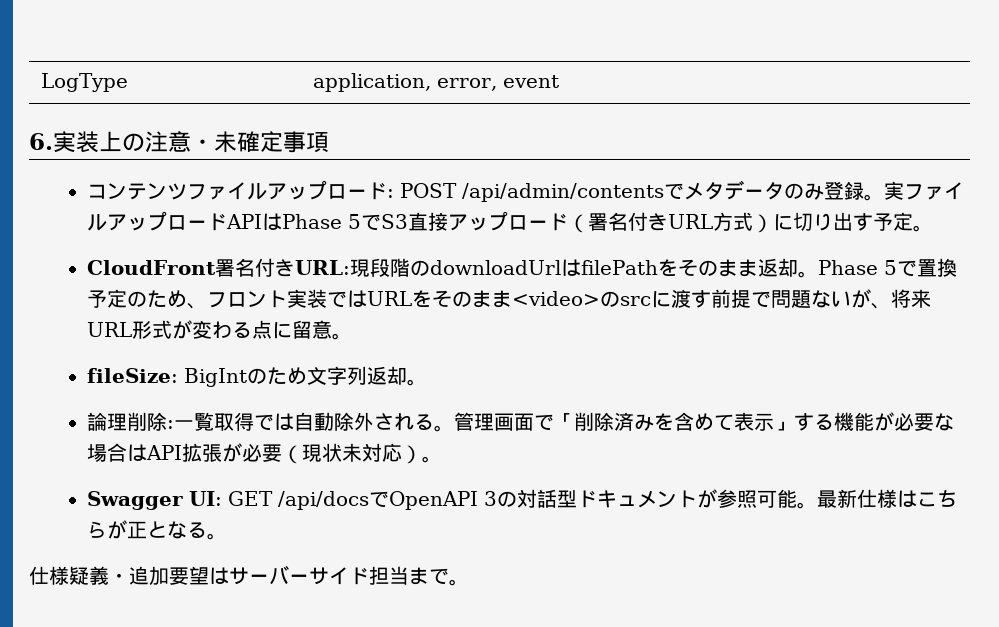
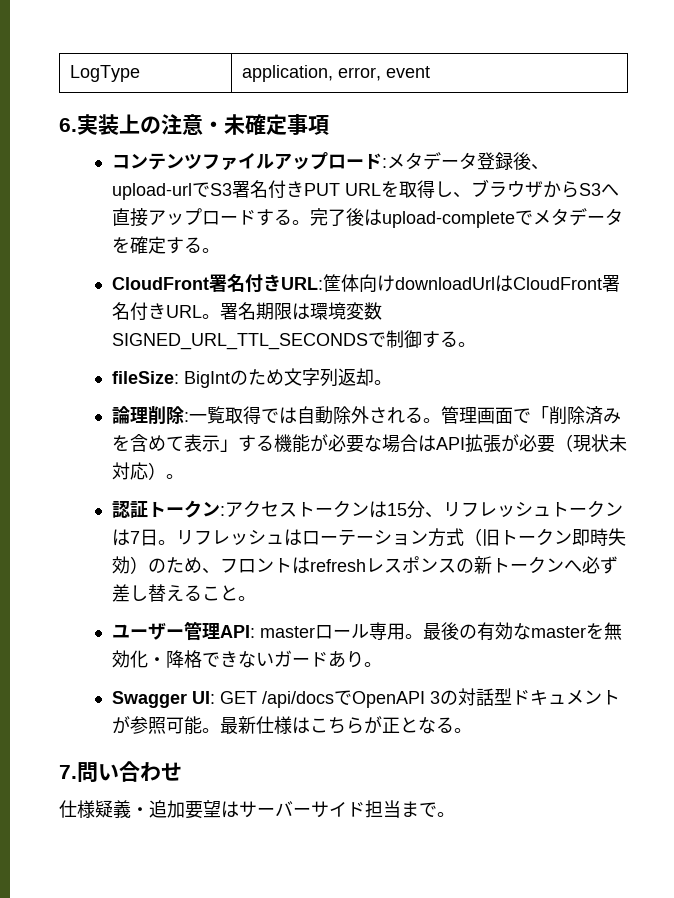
[400,180,965,202] [87,211,914,233] POST /api/admin/contentsでメタデータのみ登録。実ファイルアップロードAPIはPhase 5でS3直接アップロード（署名付きURL方式）に切り出す予定 -> [386,152,549,170] [111,179,619,200] [111,208,623,228] [111,236,202,254] メタデータ登録後、upload-urlでS3署名付きPUT URLを取得し、ブラウザからS3へ直接アップロードする。完了後はupload-completeでメタデータを確定する
[350,258,958,278] [87,289,932,309] [87,320,333,339] 現段階のdownloadUrlはfilePathをそのまま返却。Phase 5で置換予定のため、フロント実装ではURLをそのまま<video>のsrcに渡す前提で問題ないが、将来URL形式が変わる点に留意 -> [322,274,620,292] [111,302,382,321] [111,330,458,350] 筐体向けdownloadUrlはCloudFront署名付きURL。署名期限は環境変数SIGNED_URL_TTL_SECONDSで制御する
(443, 459) none -> [111,500,623,518] [111,528,626,547] [111,556,618,574] [111,584,256,602] [111,621,622,641] [111,650,382,668] // 認証トークン:アクセストークンは15分、リフレッシュトークンは7日。リフレッシュはローテーション方式（旧トークン即時失効）のため、フロントはrefreshレスポンスの新トークンへ必ず差し替えること。 // ユーザー管理API: masterロール専用。最後の有効なmasterを無効化・降格できないガードあり。
(228, 536) none -> [59,761,182,782] // 7.問い合わせ

